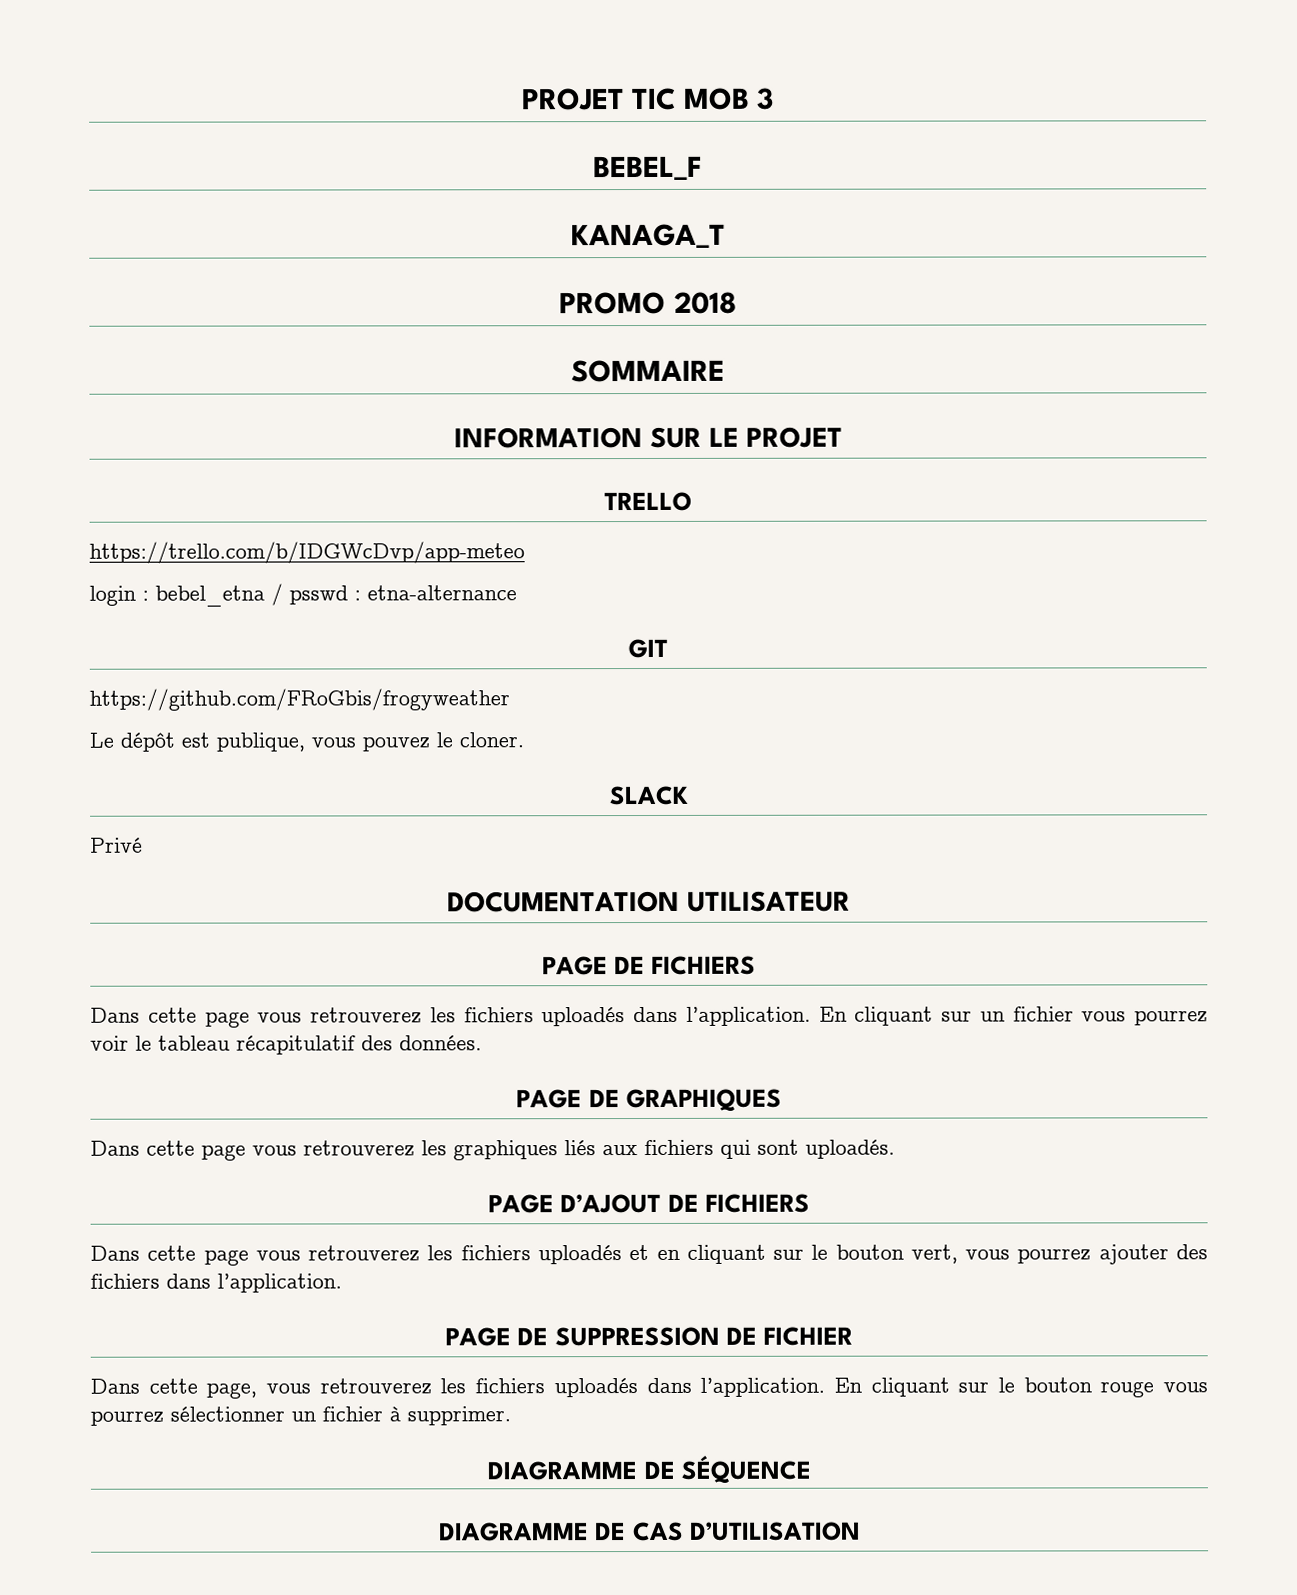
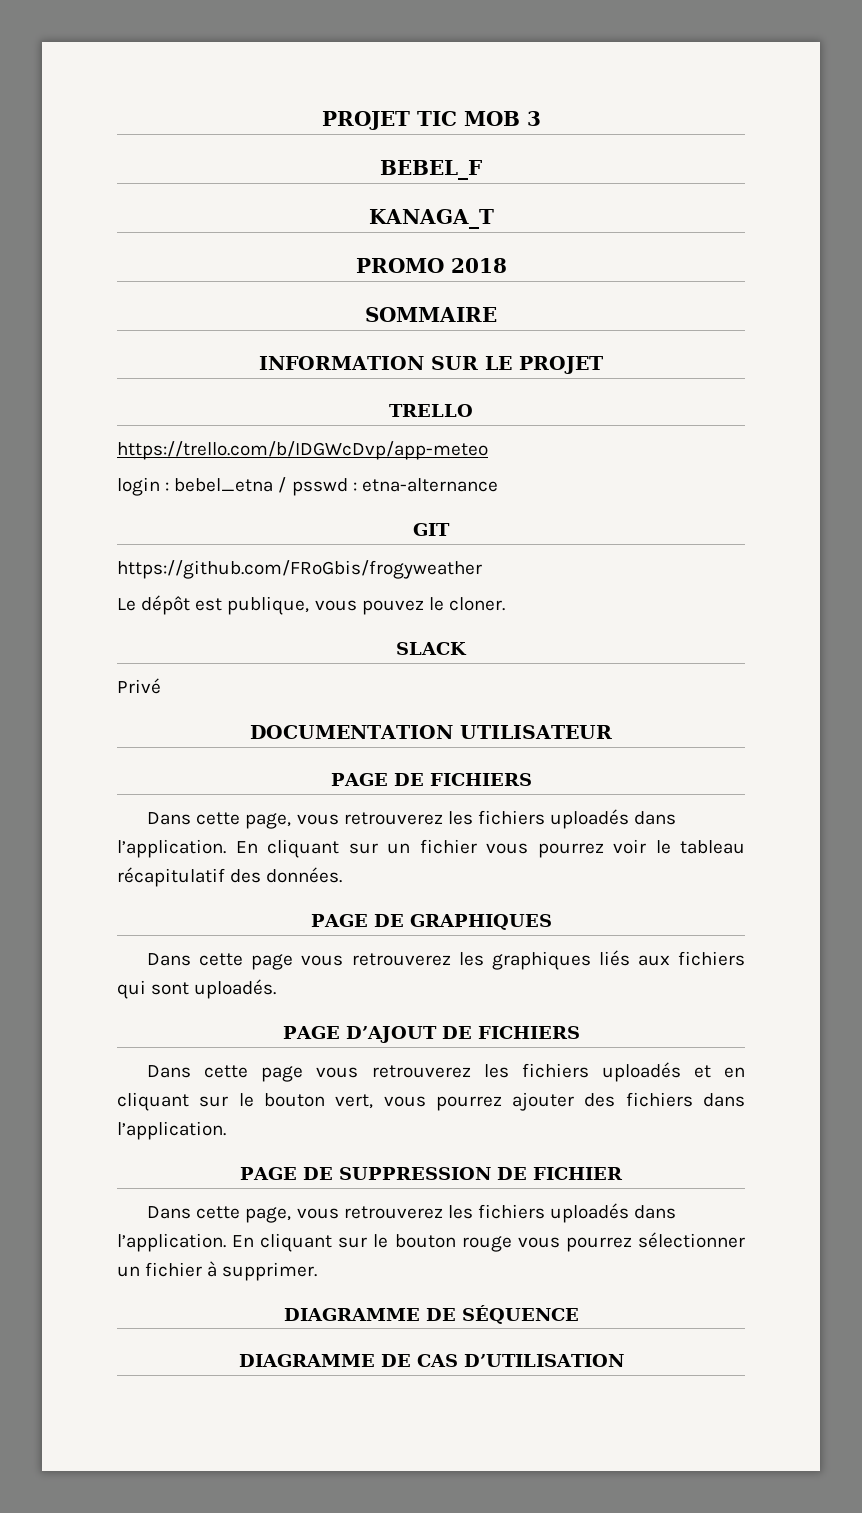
[204,1011,250,1028] page -> [245,813,292,829] page,

